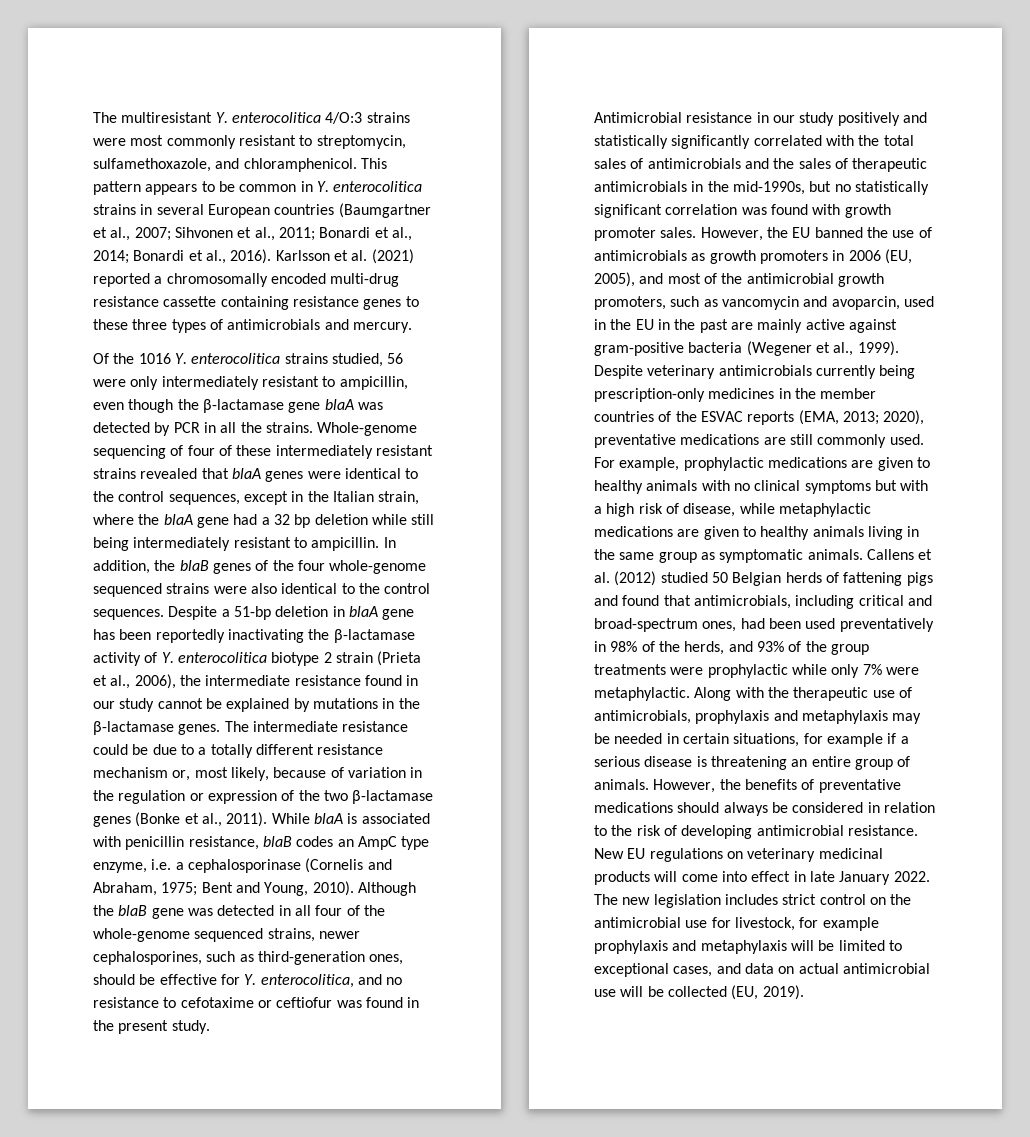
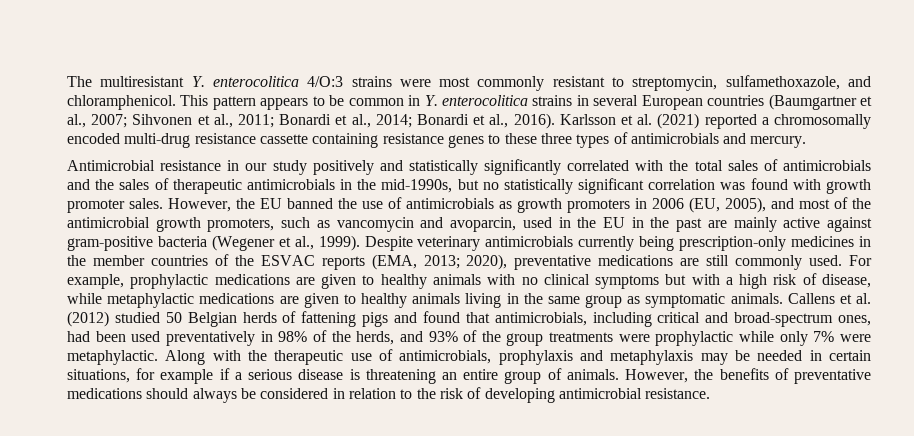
[93,353,404,367] [93,376,408,390] [93,399,383,413] [93,422,418,436] [93,445,433,459] [93,468,419,482] [93,491,420,505] [93,514,435,528] [93,537,396,551] [93,560,427,574] [93,583,431,597] [93,606,415,620] [93,629,415,643] [93,651,422,666] [93,674,419,689] [93,698,420,712] [93,721,409,735] [93,744,384,758] [93,767,423,781] [93,790,434,804] [93,812,430,827] [93,836,430,850] [93,858,392,873] [93,881,416,896] [93,905,385,919] [93,928,360,942] [93,951,404,965] [93,974,403,988] [93,997,420,1008] [93,1020,210,1034] // Of the 1016 Y. enterocolitica strains studied, 56 were only intermediately resistant to ampicillin, even though the β-lactamase gene blaA was detected by PCR in all the strains. Whole-genome sequencing of four of these intermediately resistant strains revealed that blaA genes were identical to the control sequences, except in the Italian strain, where the blaA gene had a 32 bp deletion while still being intermediately resistant to ampicillin. In addition, the blaB genes of the four whole-genome sequenced strains were also identical to the control sequences. Despite a 51-bp deletion in blaA gene has been reportedly inactivating the β-lactamase activity of Y. enterocolitica biotype 2 strain (Prieta et al., 2006), the intermediate resistance found in our study cannot be explained by mutations in the β-lactamase genes. The intermediate resistance could be due to a totally different resistance mechanism or, most likely, because of variation in the regulation or expression of the two β-lactamase genes (Bonke et al., 2011). While blaA is associated with penicillin resistance, blaB codes an AmpC type enzyme, i.e. a cephalosporinase (Cornelis and Abraham, 1975; Bent and Young, 2010). Although the blaB gene was detected in all four of the whole-genome sequenced strains, newer cephalosporines, such as third-generation ones, should be effective for Y. enterocolitica, and no resistance to cefotaxime or ceftiofur was found in the present study. -> (807, 142) none
[594,848,883,862] [594,871,930,885] [594,894,912,908] [594,917,879,931] [594,940,902,954] [594,963,930,977] [594,985,804,1000] New EU regulations on veterinary medicinal products will come into effect in late January 2022. The new legislation includes strict control on the antimicrobial use for livestock, for example prophylaxis and metaphylaxis will be limited to exceptional cases, and data on actual antimicrobial use will be collected (EU, 2019). -> (711, 393) none

